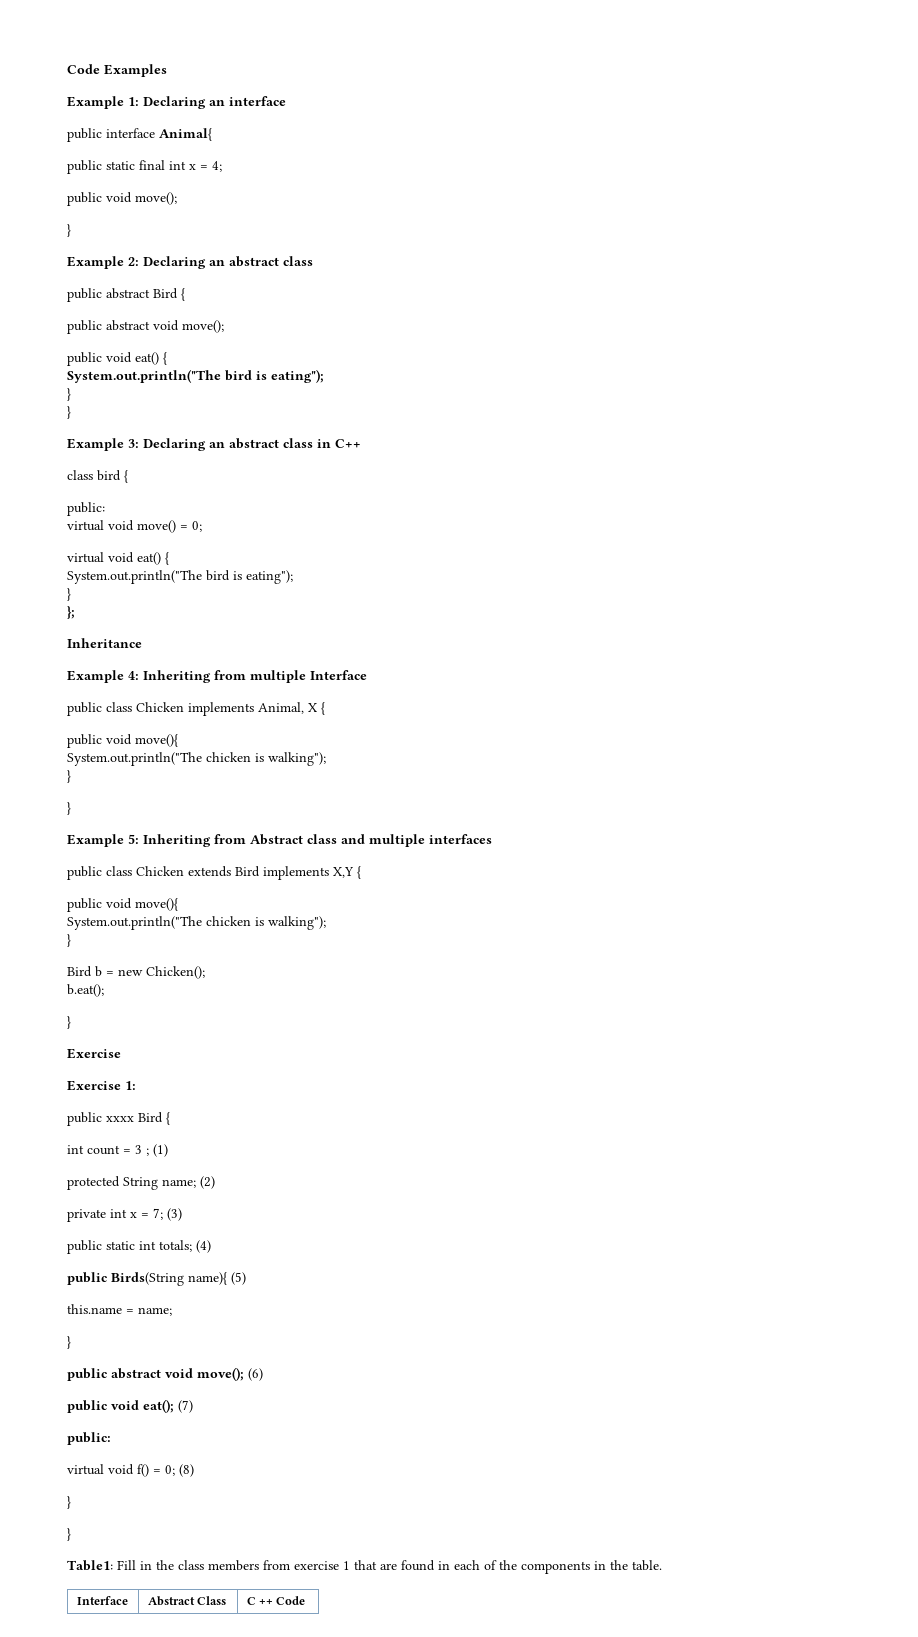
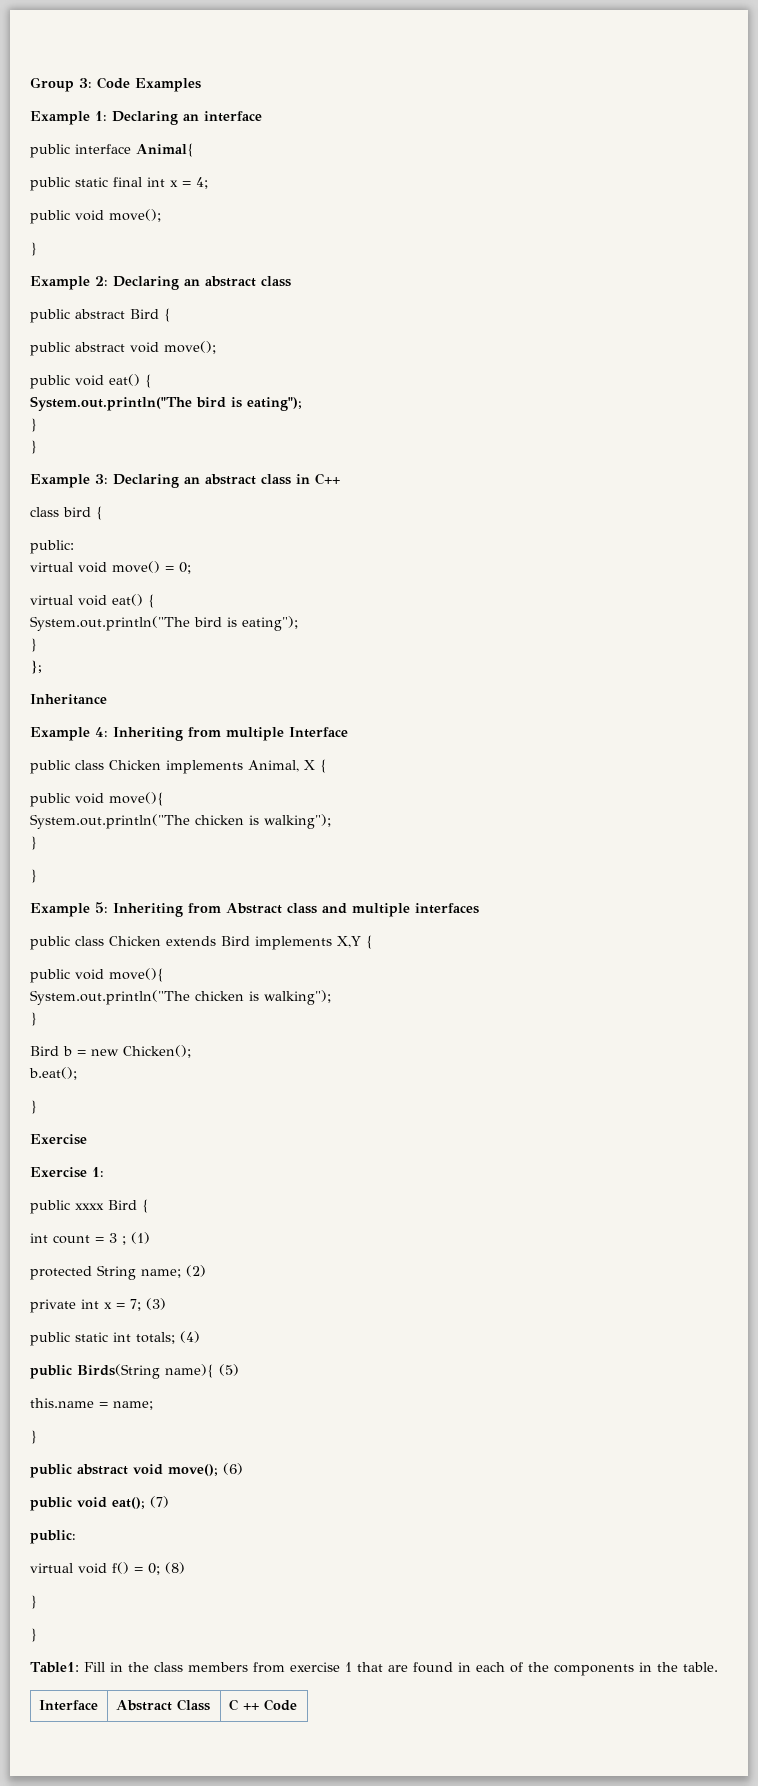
(67, 69) none -> [30,77,92,92] Group 3:

